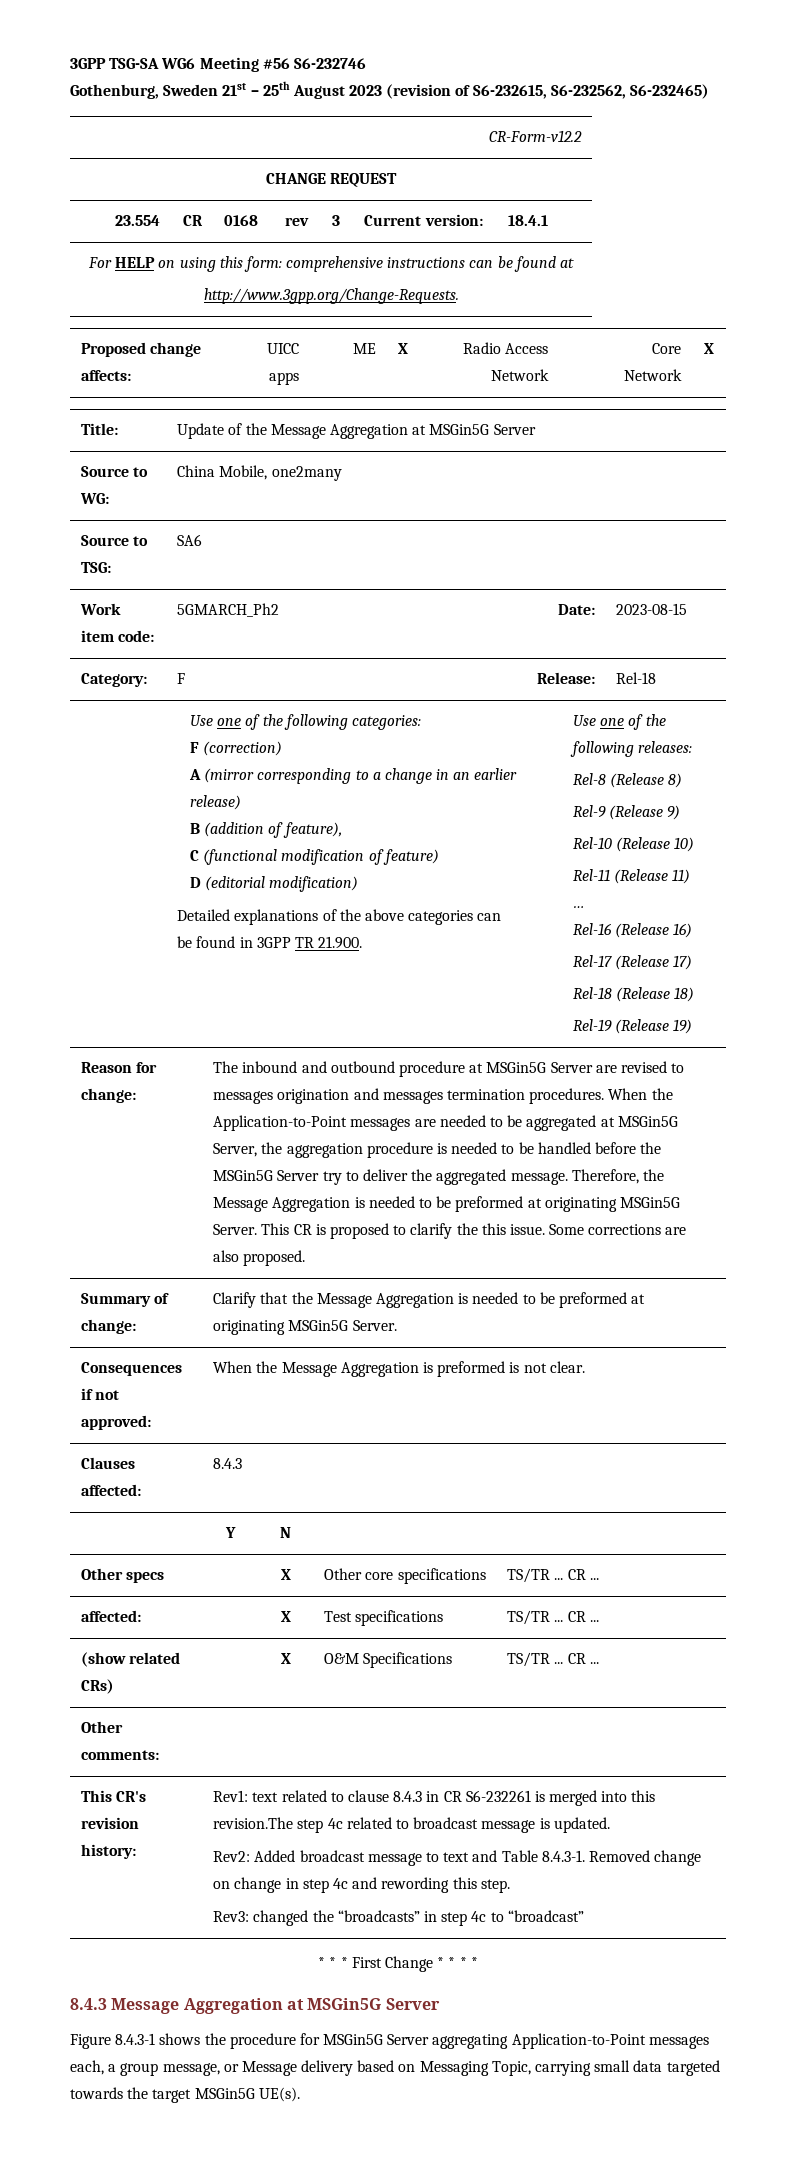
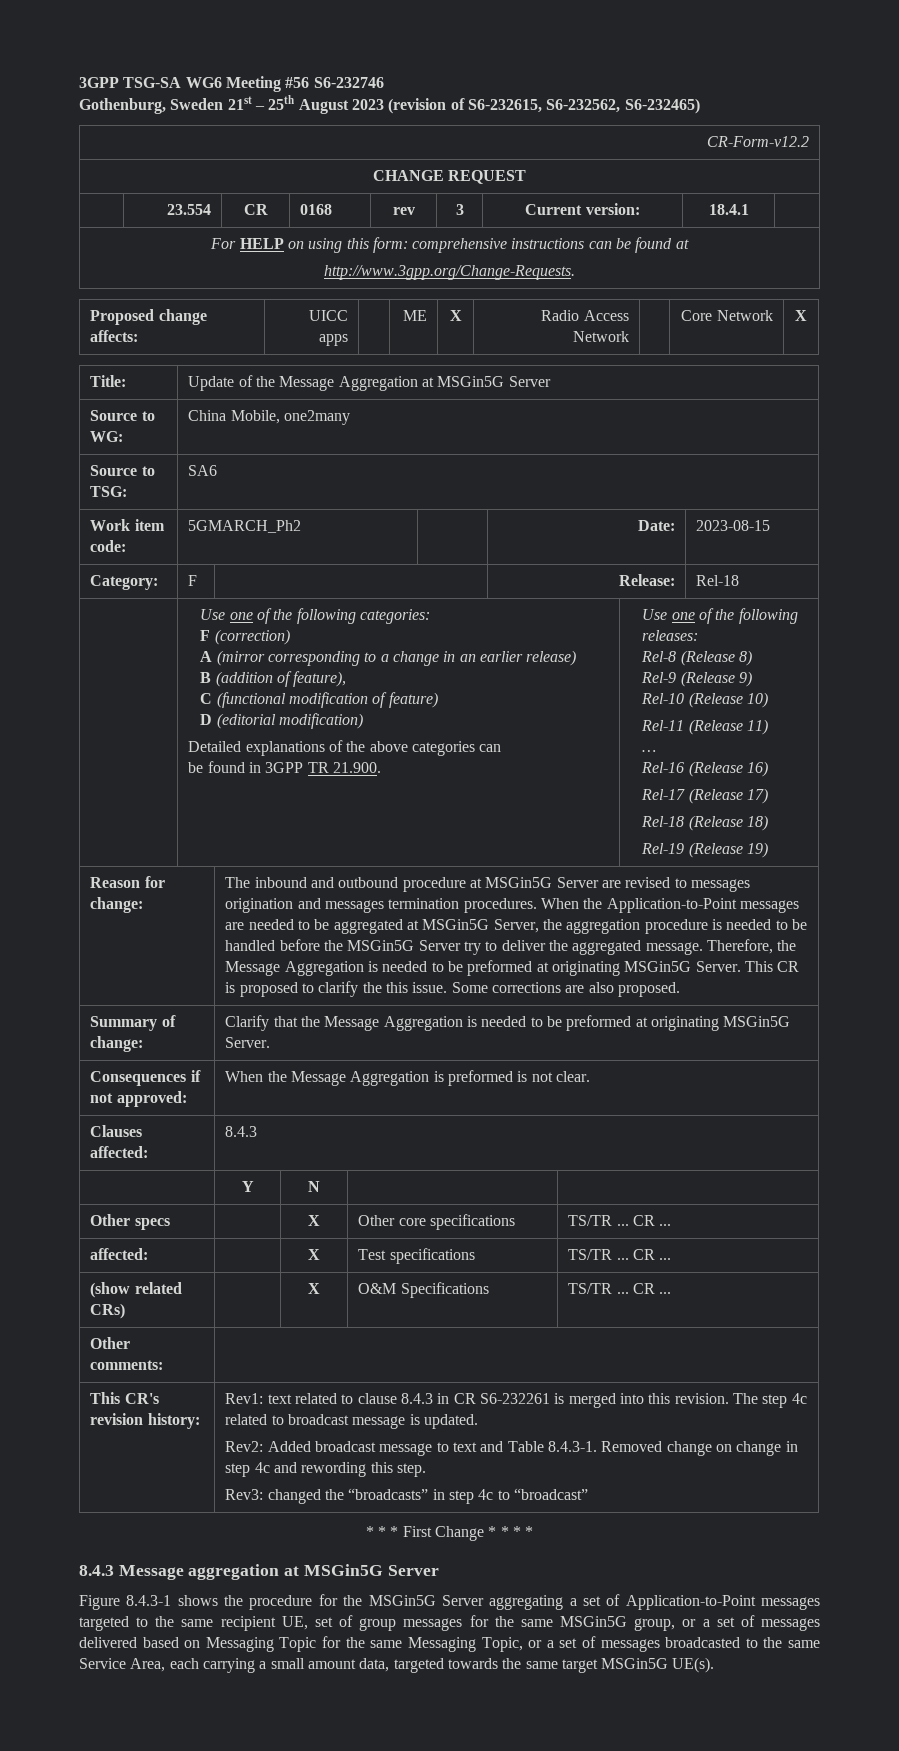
[213,1817,294,1829] revision.The -> [674,1393,758,1404] revision. The
[183,1998,283,2014] Aggregation -> [188,1564,280,1580] aggregation
(320, 2039) none -> [343,1595,363,1606] the
[511,2033,709,2049] [70,2060,663,2076] Application-to-Point messages each, a group message, or Message delivery based on Messaging Topic, carrying small data -> [569,1594,820,1610] [79,1615,820,1631] [79,1636,820,1652] [79,1658,390,1673] a set of Application-to-Point messages targeted to the same recipient UE, set of group messages for the same MSGin5G group, or a set of messages delivered based on Messaging Topic for the same Messaging Topic, or a set of messages broadcasted to the same Service Area, each carrying a small amount data,
(149, 2093) none -> [525,1661,558,1669] same

